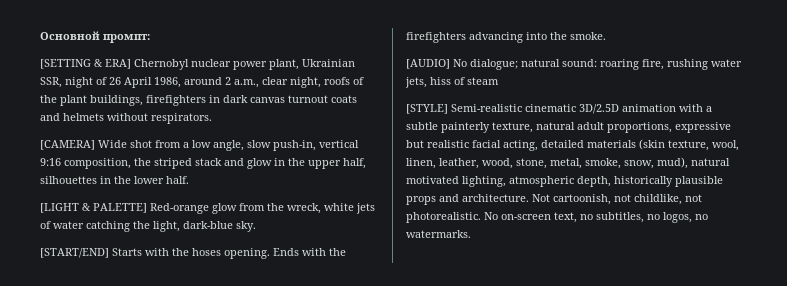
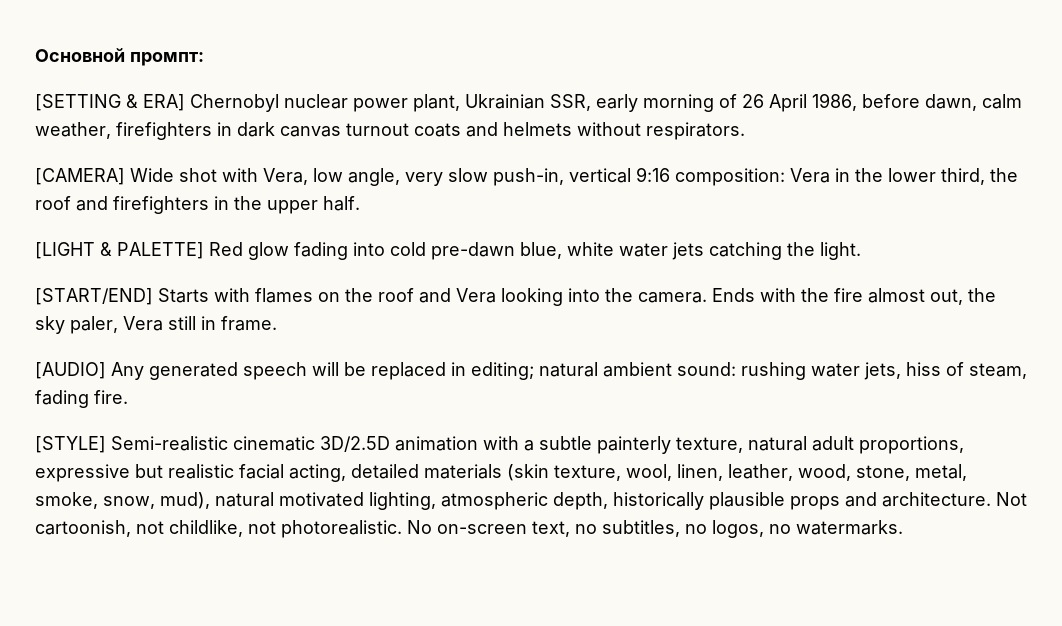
[65,77,93,88] night -> [596,94,714,112] early morning
[184,77,364,88] [40,95,143,106] around 2 a.m., clear night, roofs of the plant buildings, -> [862,94,1022,111] [35,122,111,139] before dawn, calm weather,
[155,140,189,148] from a -> [222,168,308,185] with Vera,
(244, 145) none -> [405,172,443,186] very
[64,158,366,169] [40,176,189,184] [40,203,375,214] [40,221,256,232] [40,248,346,259] [406,32,606,43] [406,59,664,70] composition, the striped stack and glow in the upper half, silhouettes in the lower half. // [LIGHT & PALETTE] Red-orange glow from the wreck, white jets of water catching the light, dark-blue sky. // [START/END] Starts with the hoses opening. Ends with the firefighters advancing into the smoke. // [AUDIO] No dialogue; natural sound: roaring fire, -> [675,168,1018,186] [35,196,360,214] [35,242,861,260] [35,288,996,306] [35,316,277,334] [35,362,736,380] composition: Vera in the lower third, the roof and firefighters in the upper half. // [LIGHT & PALETTE] Red glow fading into cold pre-dawn blue, white water jets catching the light. // [START/END] Starts with flames on the roof and Vera looking into the camera. Ends with the fire almost out, the sky paler, Vera still in frame. // [AUDIO] Any generated speech will be replaced in editing; natural ambient sound:
[467,77,499,85] steam -> [969,363,1027,379] [35,390,128,408] steam, fading fire.

